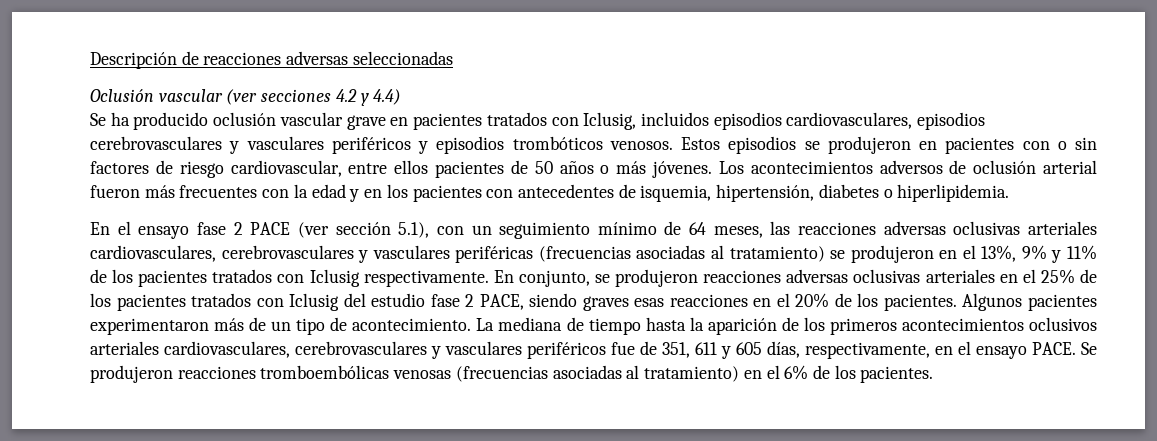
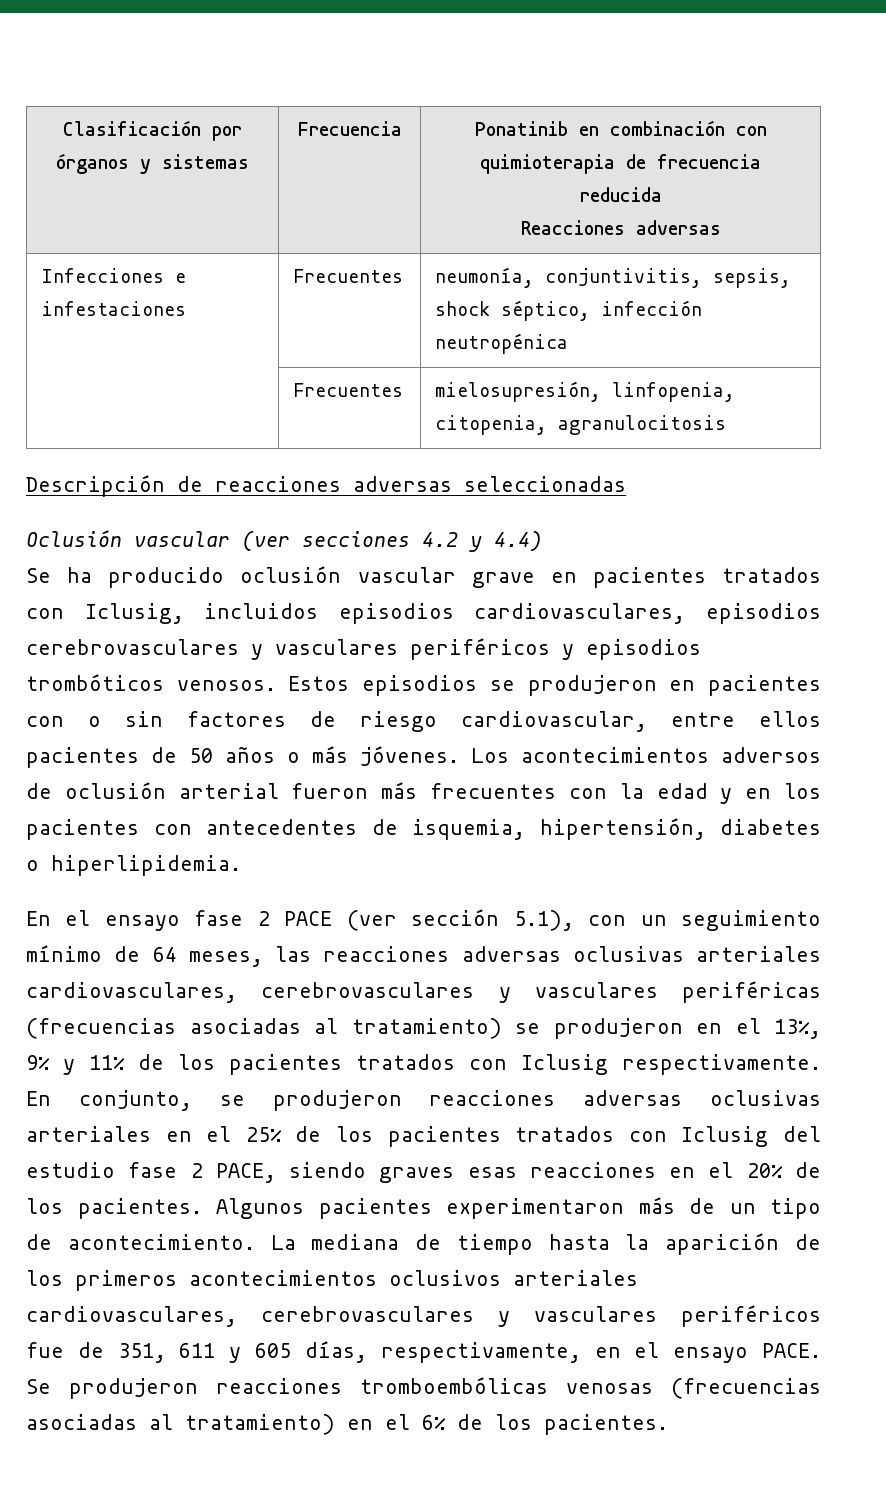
(90, 60) none -> [63,120,243,141] [56,153,249,174] [297,121,402,136] [474,120,767,136] [480,154,761,174] [579,187,662,202] [520,220,721,235] [41,268,187,283] [41,301,187,316] [293,269,404,283] [435,267,792,288] [435,300,703,321] [435,333,569,354] [293,383,404,397] [435,381,736,402] [435,415,727,435] Clasificación por órganos y sistemas | Frecuencia | Ponatinib en combinación con quimioterapia de frecuencia reducida // Reacciones adversas // Infecciones e infestaciones | Frecuentes | neumonía, conjuntivitis, sepsis, shock séptico, infección neutropénica // | Frecuentes | mielosupresión, linfopenia, citopenia, agranulocitosis //

